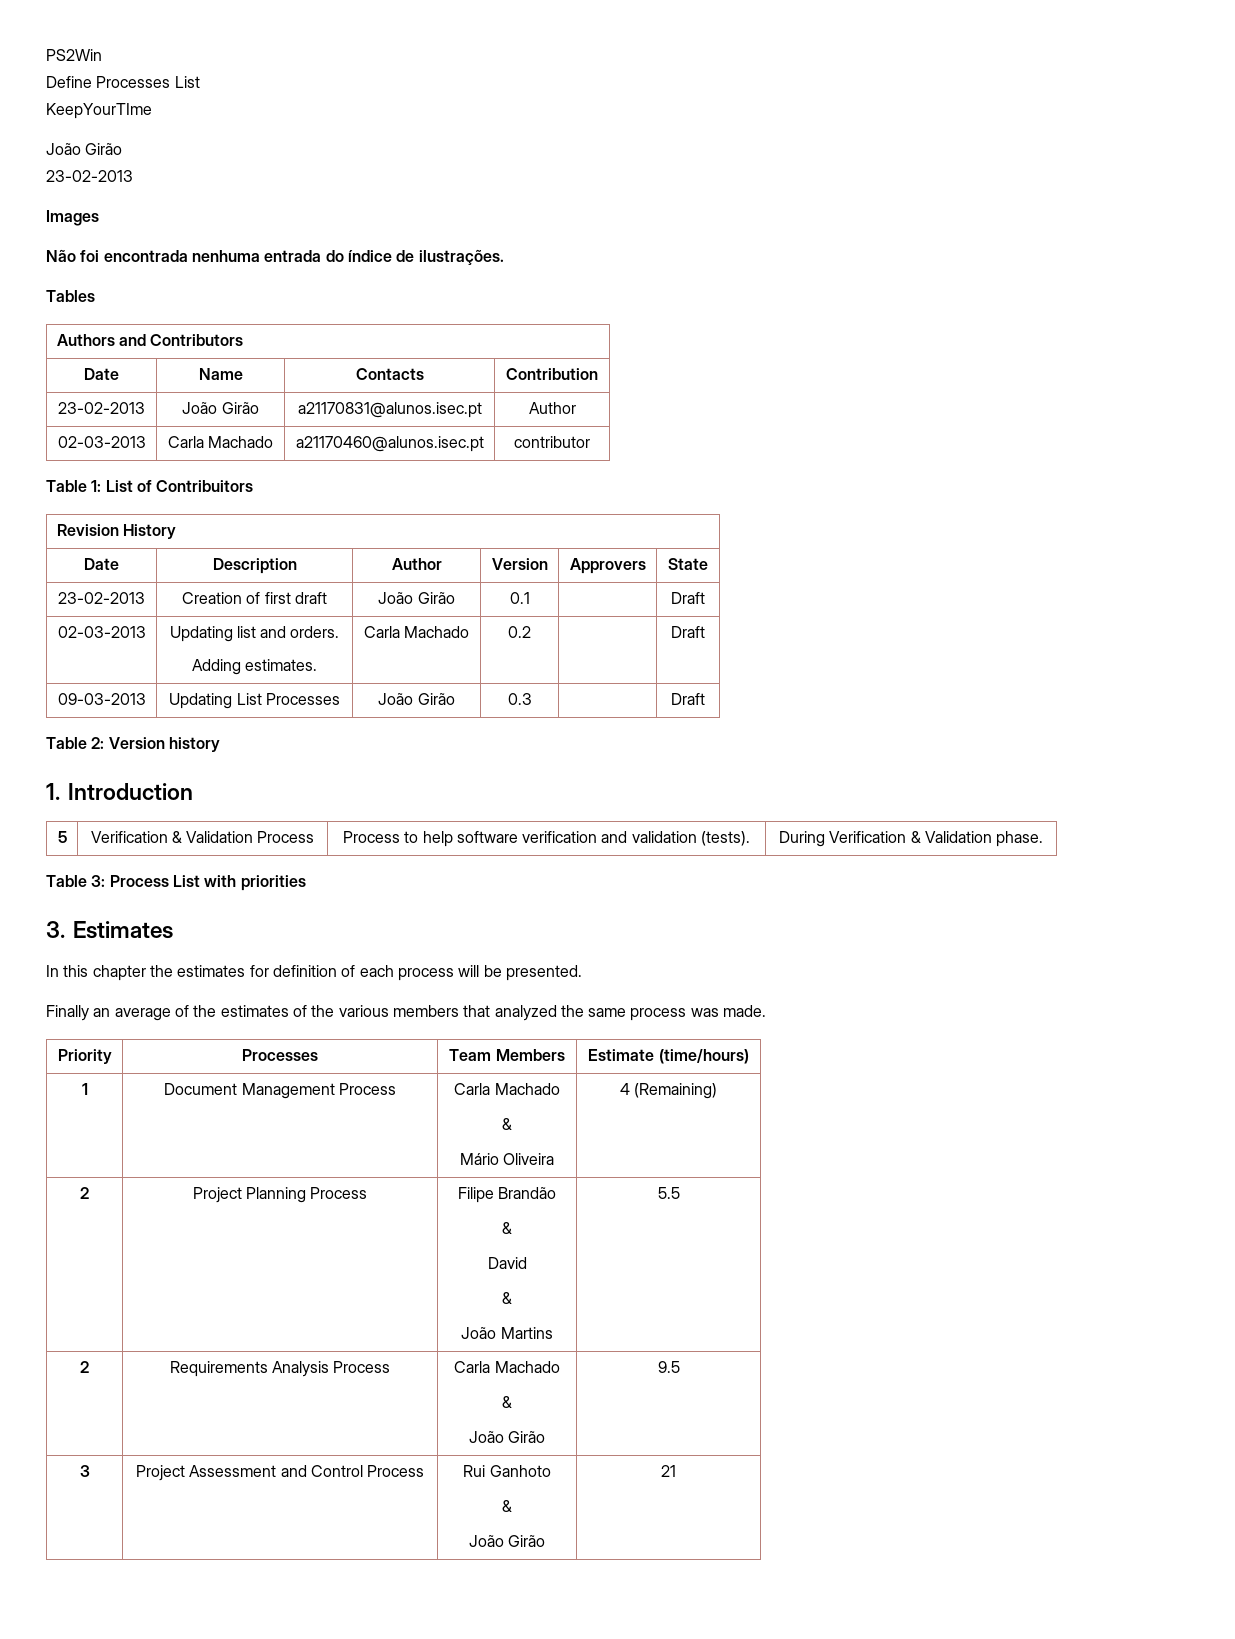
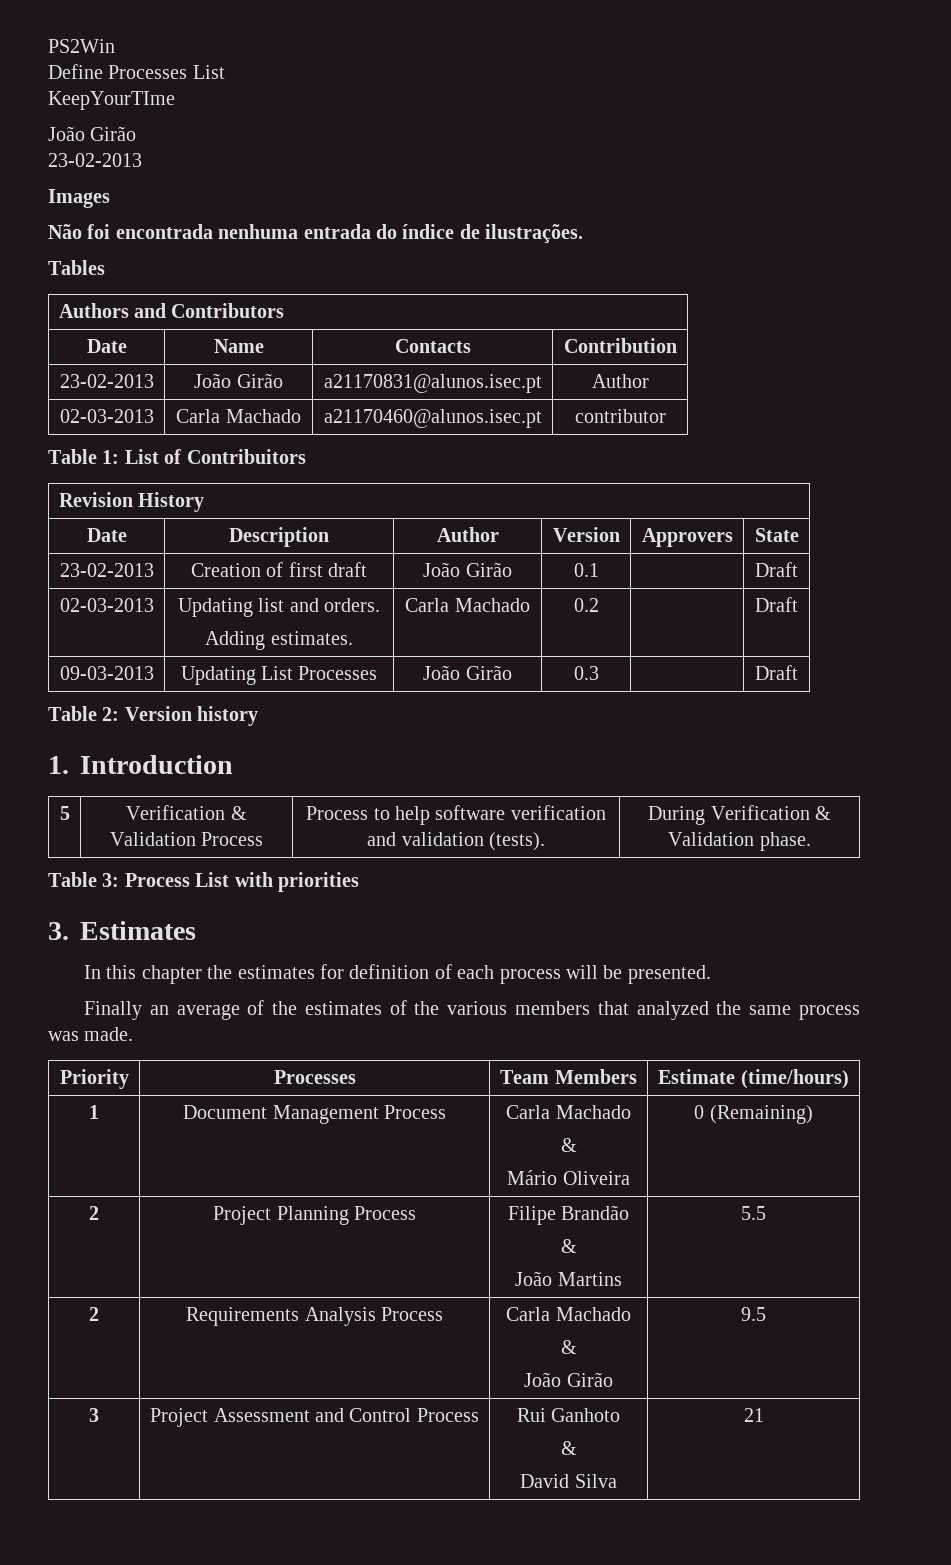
[619,1083,630,1095] 4 -> [694,1105,705,1119] 0
[487,1257,527,1269] [502,1292,512,1304] // David // & -> (577, 1246) none
[468,1535,546,1547] João Girão -> [520,1474,617,1488] David Silva

